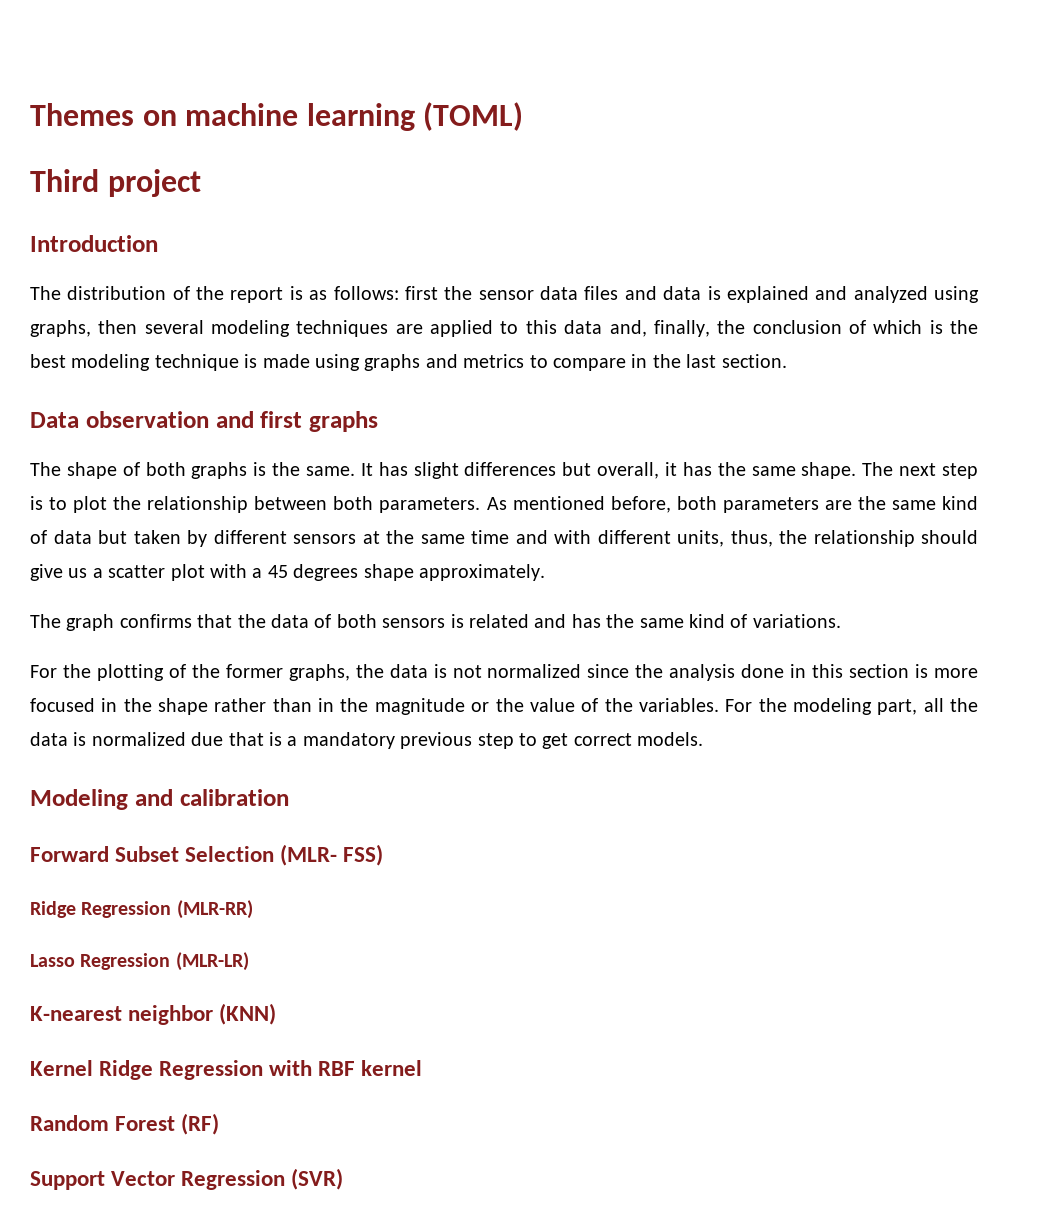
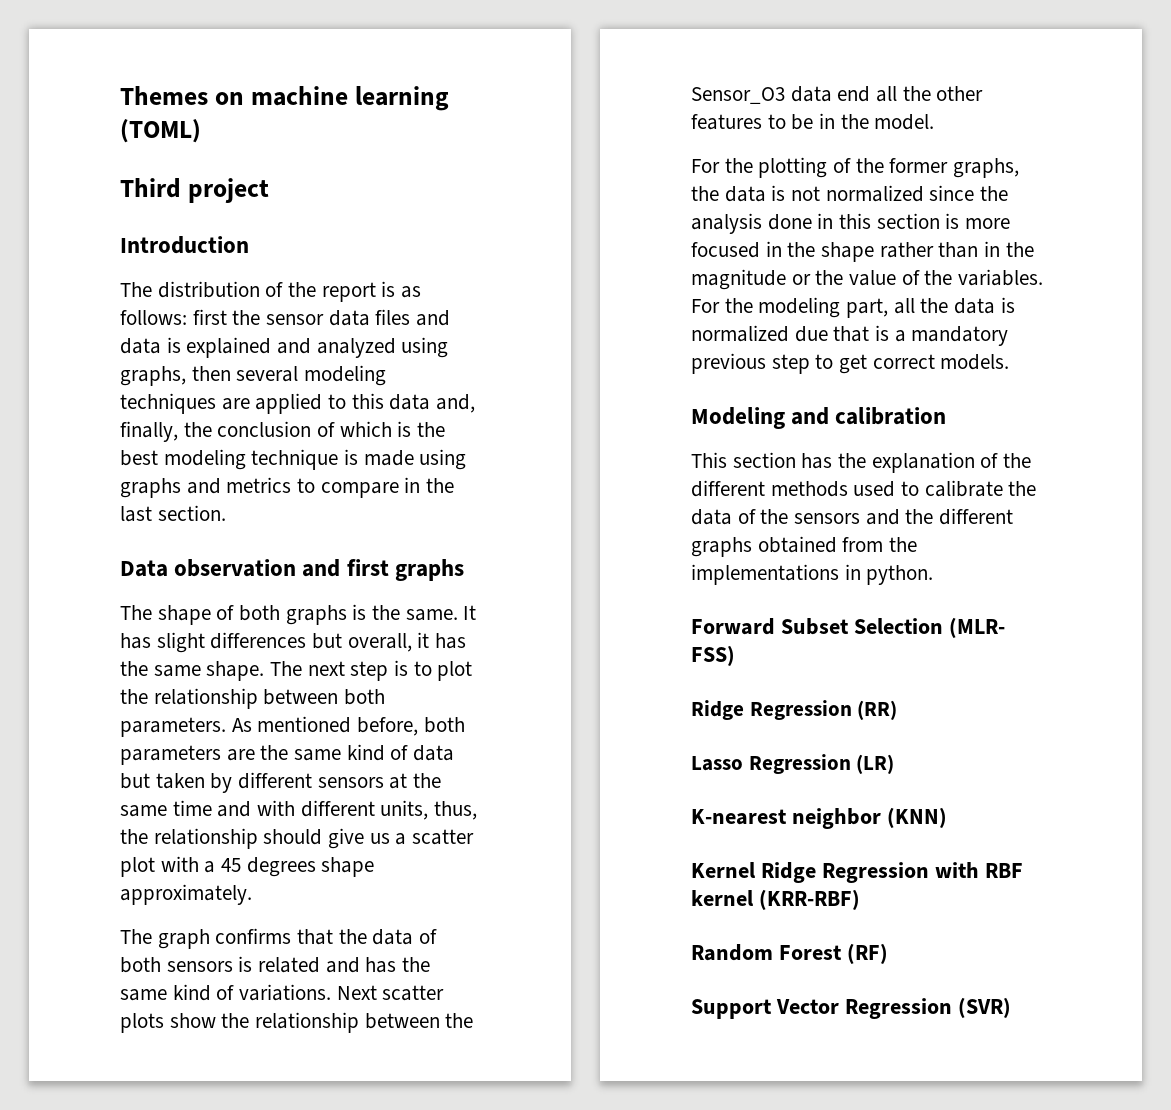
(841, 621) none -> [336,985,445,1001] [120,1012,474,1033] [691,86,984,104] [691,113,935,130] Next scatter plots show the relationship between the Sensor_O3 data end all the other features to be in the model.
(289, 797) none -> [691,452,1032,473] [691,480,1037,497] [691,508,1014,525] [691,536,918,557] [691,564,934,585] // This section has the explanation of the different methods used to calibrate the data of the sensors and the different graphs obtained from the implementations in python.
[176,900,253,919] (MLR-RR) -> [857,700,898,720] (RR)
[175,952,249,971] (MLR-LR) -> [856,754,895,774] (LR)
(423, 1068) none -> [758,889,860,910] (KRR-RBF)

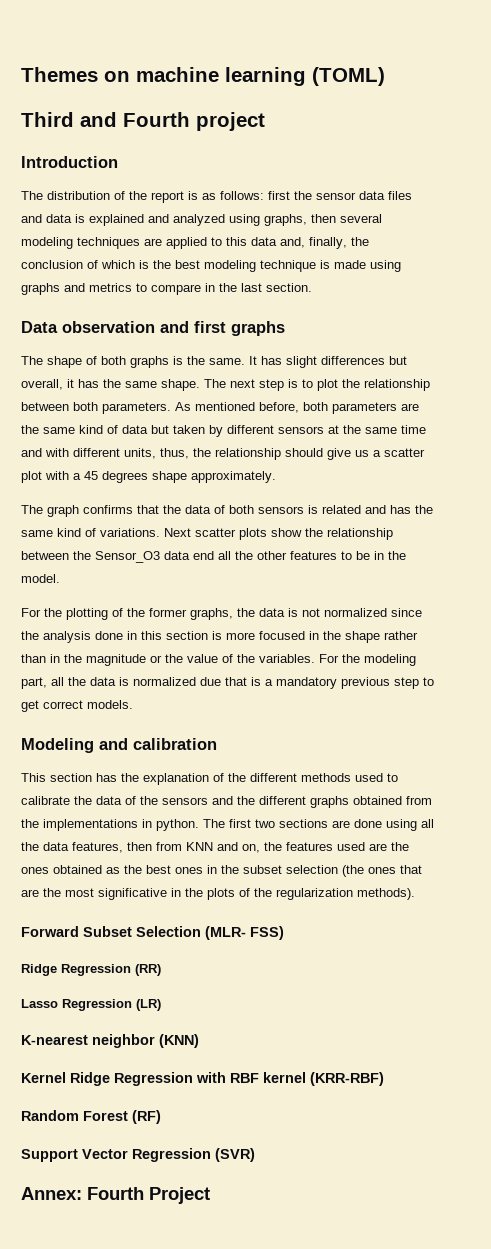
(181, 188) none -> [80,112,190,127] and Fourth
(934, 575) none -> [203,819,434,831] [21,842,409,853] [21,865,422,877] [21,888,415,900] The first two sections are done using all the data features, then from KNN and on, the features used are the ones obtained as the best ones in the subset selection (the ones that are the most significative in the plots of the regularization methods).
(1011, 1007) none -> [21,1187,210,1204] // Annex: Fourth Project

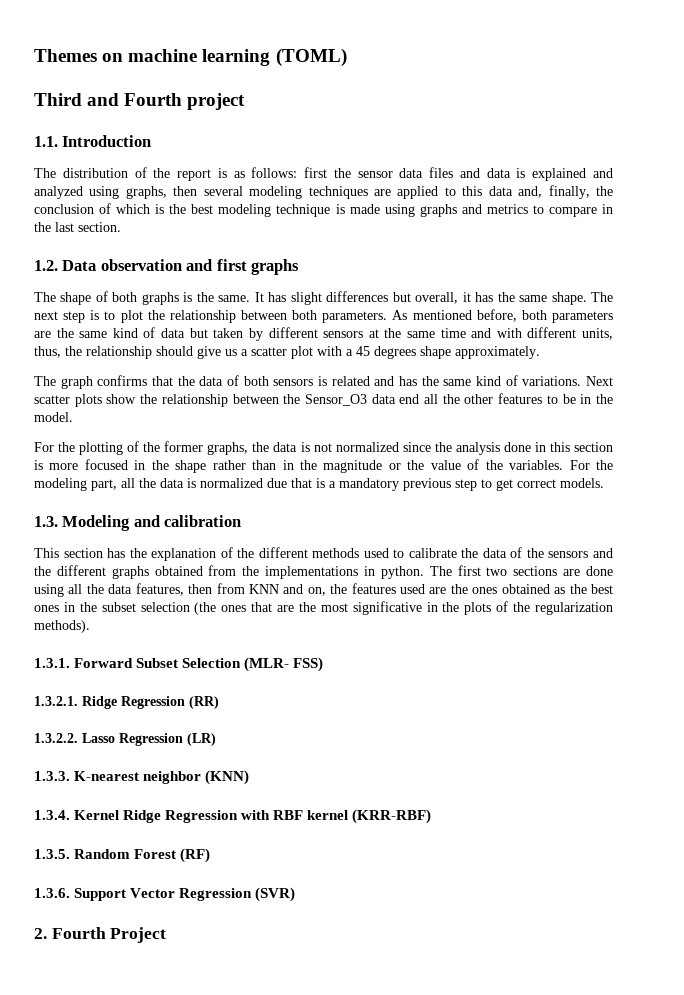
(265, 121) none -> [34,136,58,147] 1.1.
(312, 287) none -> [34,260,58,271] 1.2.
(133, 704) none -> [34,516,58,527] 1.3.
(415, 894) none -> [34,658,70,668] 1.3.1.
(284, 933) none -> [34,696,78,706] 1.3.2.1.
(161, 970) none -> [34,733,78,743] 1.3.2.2.
(161, 1005) none -> [34,771,70,781] 1.3.3.
(199, 1041) none -> [34,810,70,820] 1.3.4.
(384, 1079) none -> [34,849,70,859] 1.3.5.
(161, 1117) none -> [34,888,70,898] 1.3.6.
[21,1187,82,1200] Annex: -> [34,928,47,939] 2.

